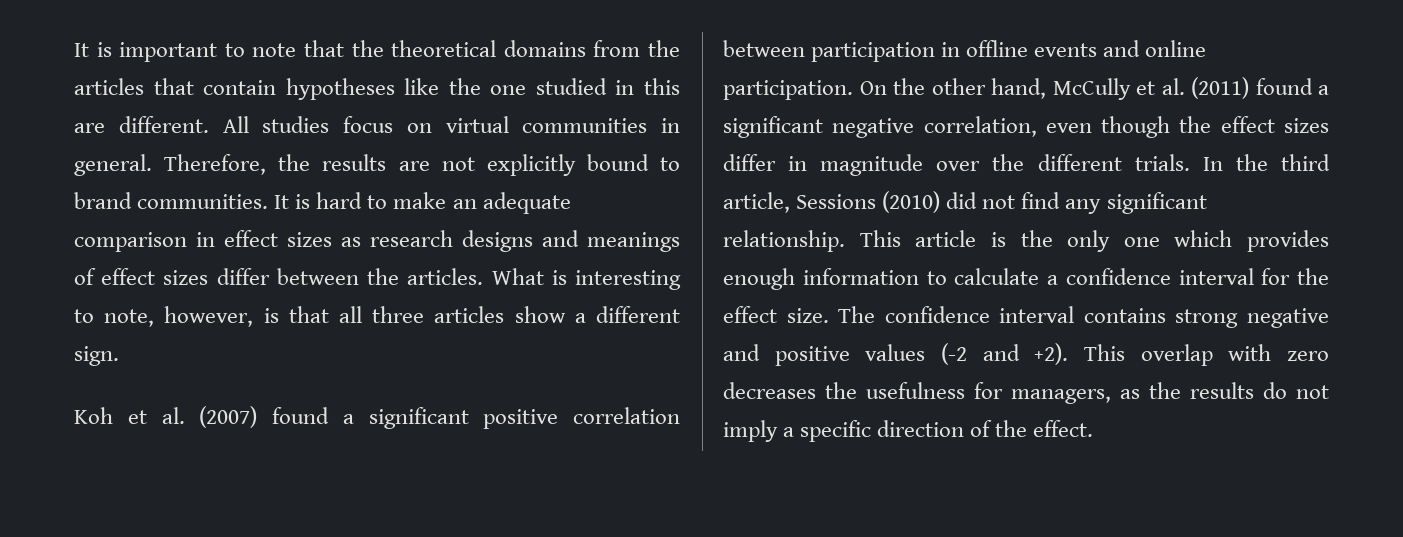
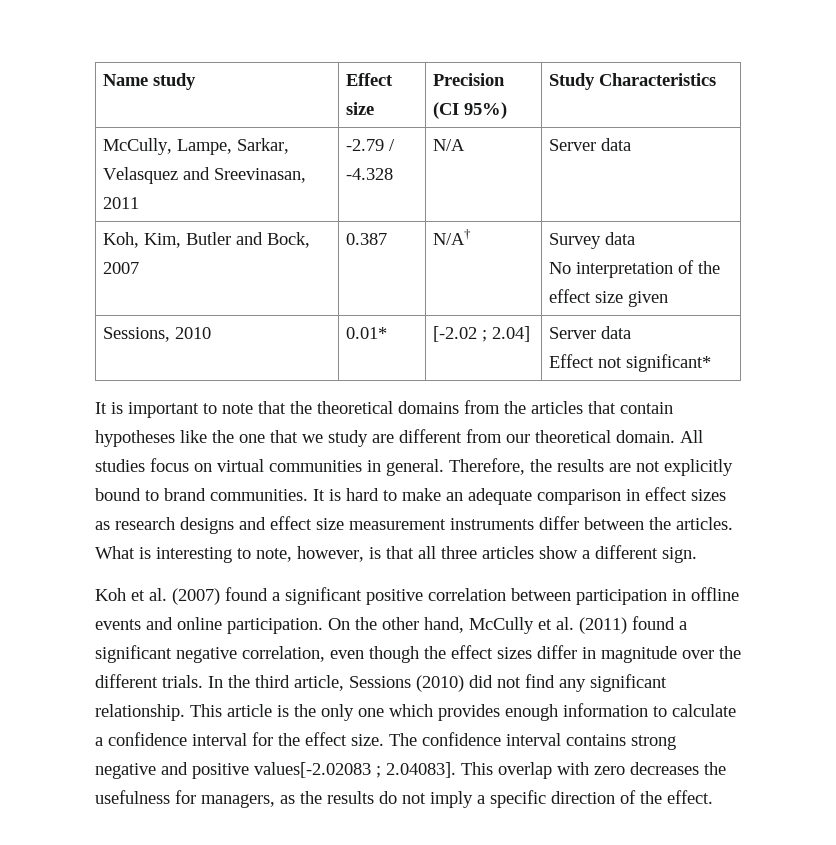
(74, 50) none -> [102,73,196,90] [345,73,393,86] [345,102,374,115] [432,73,505,86] [432,102,507,119] [548,73,716,90] [102,138,289,155] [102,167,306,184] [102,197,139,209] [345,139,395,151] [345,168,393,180] [432,139,465,151] [548,138,631,151] [102,232,310,248] [102,262,139,274] [345,233,387,245] [432,229,471,245] [548,232,635,249] [548,260,720,278] [548,289,668,307] [102,327,211,342] [345,327,387,339] [432,326,530,342] [548,326,631,339] [548,354,711,372] Name study | Effect size | Precision (CI 95%) | Study Characteristics // McCully, Lampe, Sarkar, Velasquez and Sreevinasan, 2011 | -2.79 / -4.328 | N/A | Server data // Koh, Kim, Butler and Bock, 2007 | 0.387 | N/A† | Survey data // No interpretation of the effect size given // Sessions, 2010 | 0.01* | [-2.02 ; 2.04] | Server data // Effect not significant* //
[535,78,680,95] [74,116,209,133] studied in this are different. -> [270,429,675,447] that we study are different from our theoretical domain.
[587,232,680,252] [74,268,209,285] meanings of effect sizes -> [270,516,534,530] effect size measurement instruments
[865,343,1069,365] values (-2 and +2). -> [254,762,456,778] values[-2.02083 ; 2.04083].

